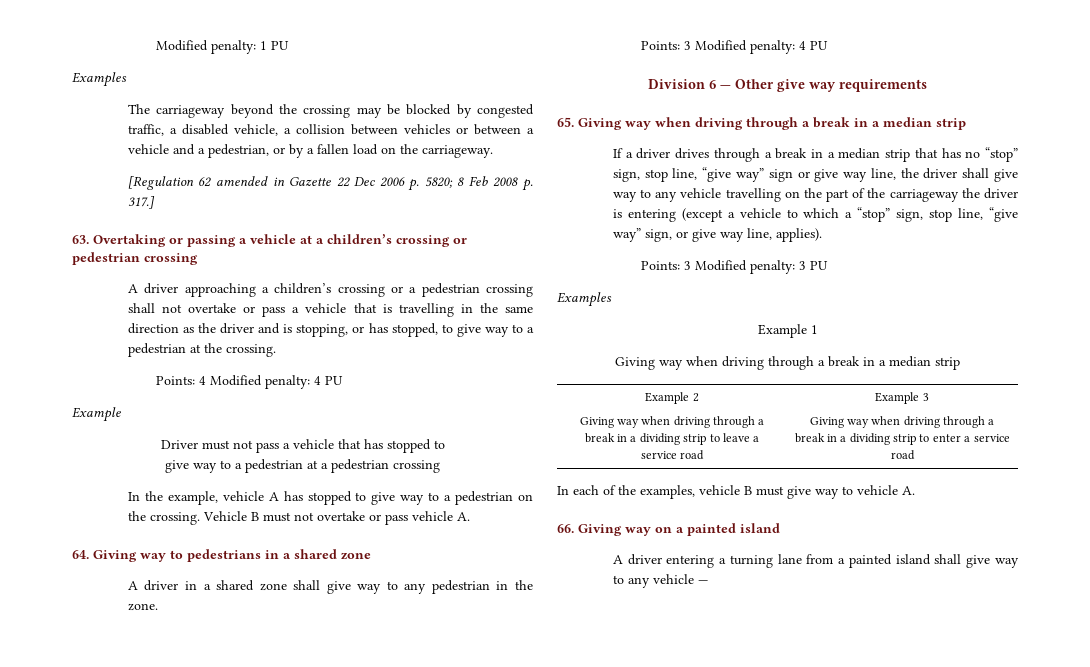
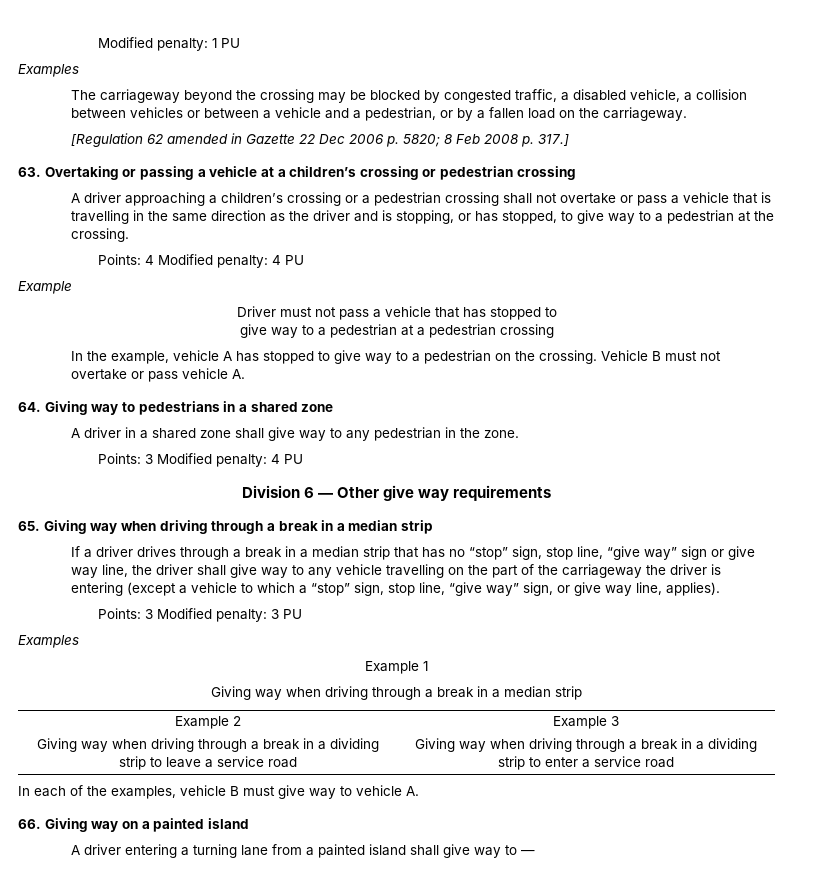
[627,574,694,588] any vehicle -> (518, 850) none

